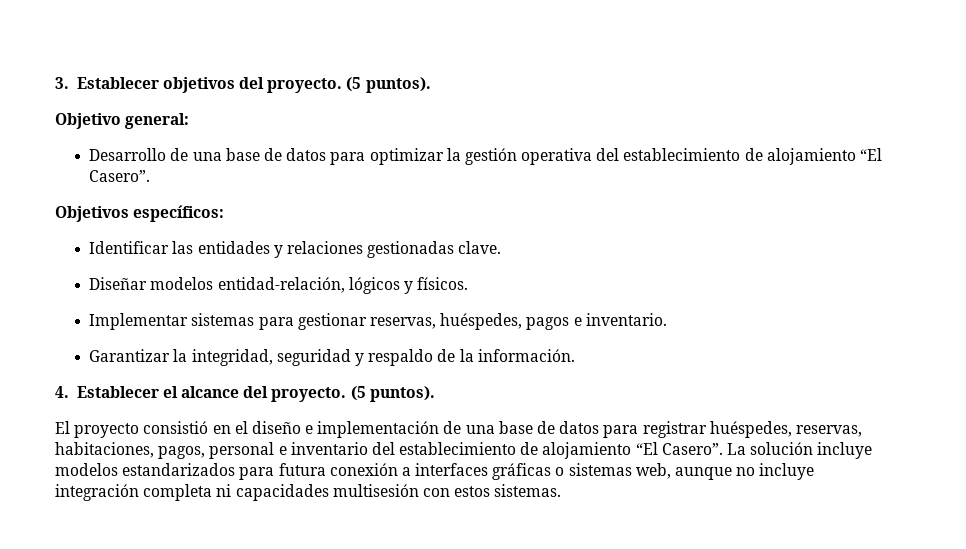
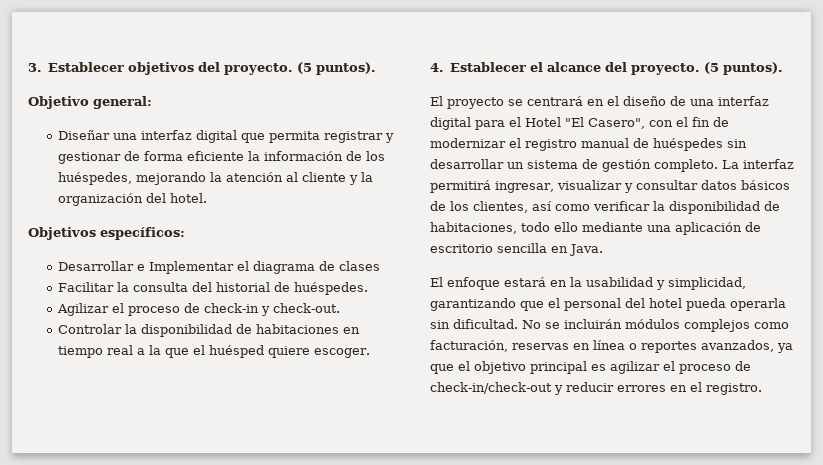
[89,148,882,165] [89,170,151,182] [55,205,225,222] [89,241,502,258] [89,277,469,294] [89,313,667,330] [89,349,575,366] Desarrollo de una base de datos para optimizar la gestión operativa del establecimiento de alojamiento “El Casero”. // Objetivos específicos: // Identificar las entidades y relaciones gestionadas clave. // Diseñar modelos entidad-relación, lógicos y físicos. // Implementar sistemas para gestionar reservas, huéspedes, pagos e inventario. // Garantizar la integridad, seguridad y respaldo de la información. -> [57,130,394,143] [57,151,385,164] [57,172,373,185] [57,193,207,206] [28,227,185,240] [57,261,380,274] [57,282,368,295] [56,303,340,316] [57,324,360,337] [57,345,370,358] Diseñar una interfaz digital que permita registrar y gestionar de forma eficiente la información de los huéspedes, mejorando la atención al cliente y la organización del hotel. // Objetivos específicos: // Desarrollar e Implementar el diagrama de clases // Facilitar la consulta del historial de huéspedes. // Agilizar el proceso de check-in y check-out. // Controlar la disponibilidad de habitaciones en tiempo real a la que el huésped quiere escoger.
[143,421,209,434] consistió -> [508,96,583,106] se centrará
[305,421,862,438] [55,442,873,459] [55,463,815,480] [55,484,562,501] e implementación de una base de datos para registrar huéspedes, reservas, habitaciones, pagos, personal e inventario del establecimiento de alojamiento “El Casero”. La solución incluye modelos estandarizados para futura conexión a interfaces gráficas o sistemas web, aunque no incluye integración completa ni capacidades multisesión con estos sistemas. -> [670,96,769,106] [430,117,729,130] [430,138,747,151] [430,159,794,172] [430,180,790,193] [430,201,780,214] [430,222,761,235] [430,243,603,256] [430,277,746,290] [430,298,786,311] [430,319,789,332] [430,340,793,353] [430,361,751,374] [430,382,762,395] de una interfaz digital para el Hotel "El Casero", con el fin de modernizar el registro manual de huéspedes sin desarrollar un sistema de gestión completo. La interfaz permitirá ingresar, visualizar y consultar datos básicos de los clientes, así como verificar la disponibilidad de habitaciones, todo ello mediante una aplicación de escritorio sencilla en Java. // El enfoque estará en la usabilidad y simplicidad, garantizando que el personal del hotel pueda operarla sin dificultad. No se incluirán módulos complejos como facturación, reservas en línea o reportes avanzados, ya que el objetivo principal es agilizar el proceso de check-in/check-out y reducir errores en el registro.

